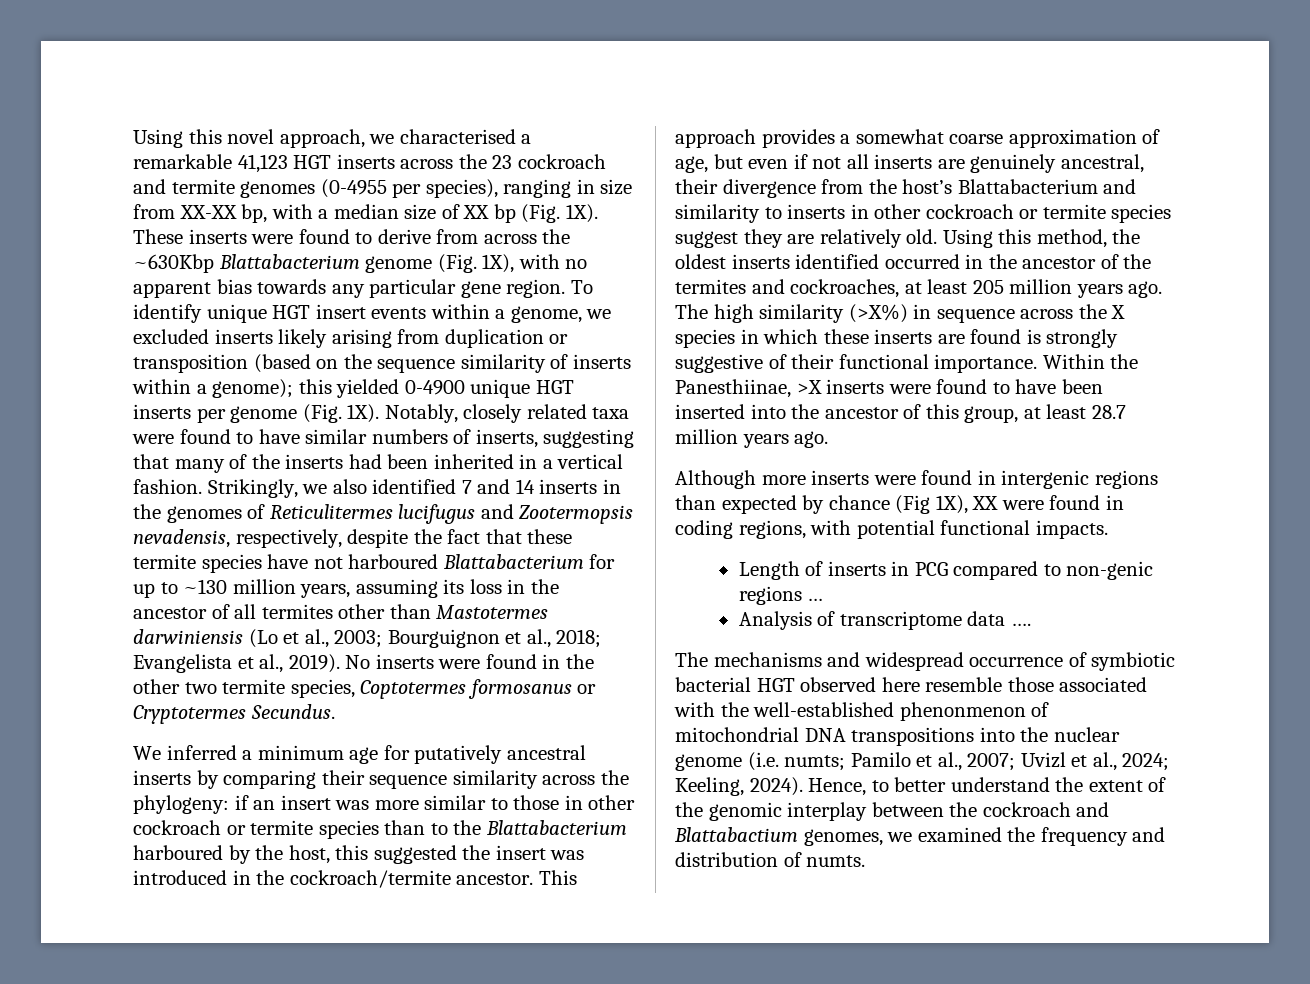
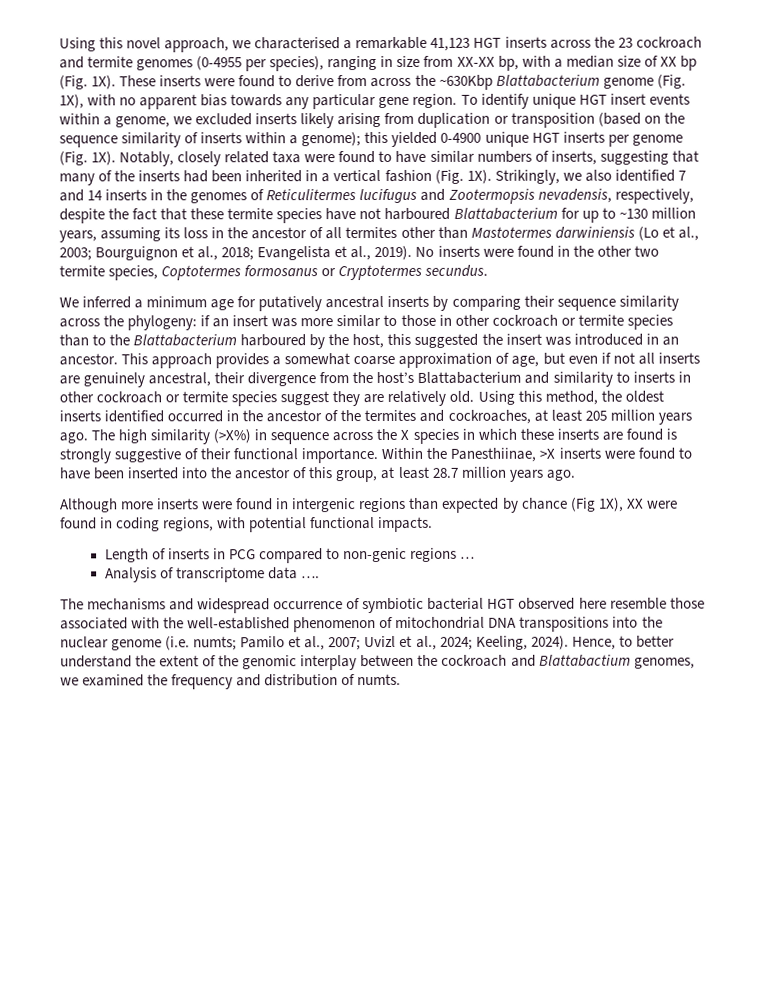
[133,479,202,494] fashion. -> [384,169,492,184] fashion (Fig. 1X).
[250,704,335,719] Secundus. -> [424,264,489,277] secundus.
[256,870,451,888] the cockroach/termite -> [661,336,679,346] an
[899,702,1026,721] phenonmenon -> [293,617,377,633] phenomenon

